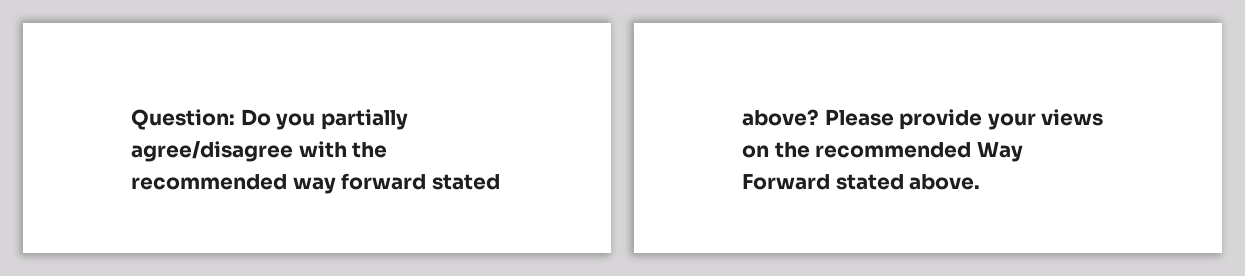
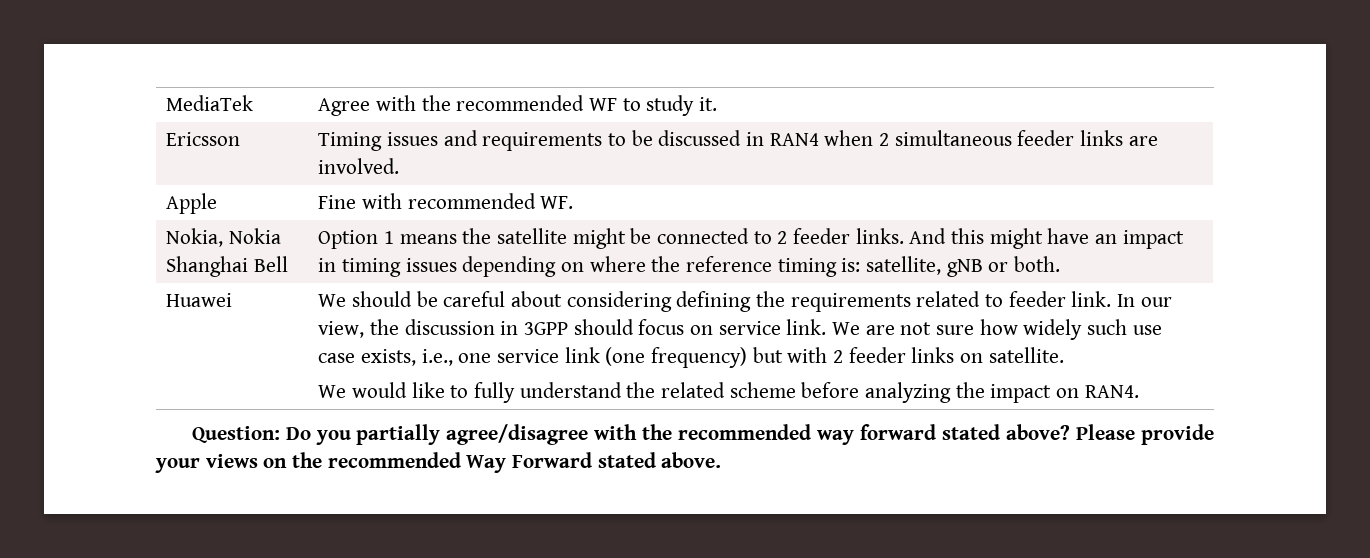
(131, 119) none -> [166,95,254,111] [318,95,717,116] [166,132,241,146] [318,130,1158,151] [318,158,400,174] [166,193,218,214] [318,193,574,209] [166,228,281,247] [166,256,288,277] [318,228,1184,249] [318,256,1060,277] [166,293,233,307] [318,291,1172,312] [318,319,1162,340] [318,347,1064,368] [318,382,1139,403] MediaTek | Agree with the recommended WF to study it. // Ericsson | Timing issues and requirements to be discussed in RAN4 when 2 simultaneous feeder links are involved. // Apple | Fine with recommended WF. // Nokia, Nokia Shanghai Bell | Option 1 means the satellite might be connected to 2 feeder links. And this might have an impact in timing issues depending on where the reference timing is: satellite, gNB or both. // Huawei | We should be careful about considering defining the requirements related to feeder link. In our view, the discussion in 3GPP should focus on service link. We are not sure how widely such use case exists, i.e., one service link (one frequency) but with 2 feeder links on satellite. // We would like to fully understand the related scheme before analyzing the impact on RAN4. //

